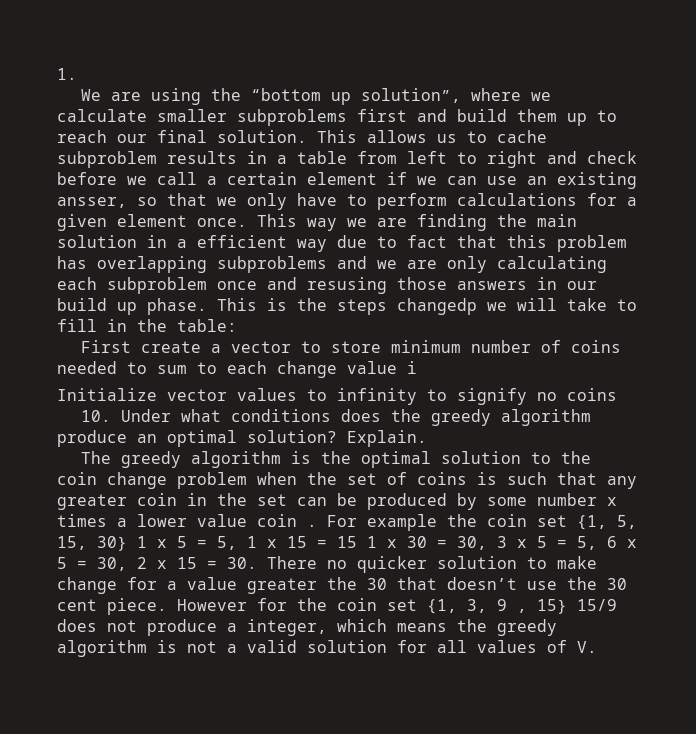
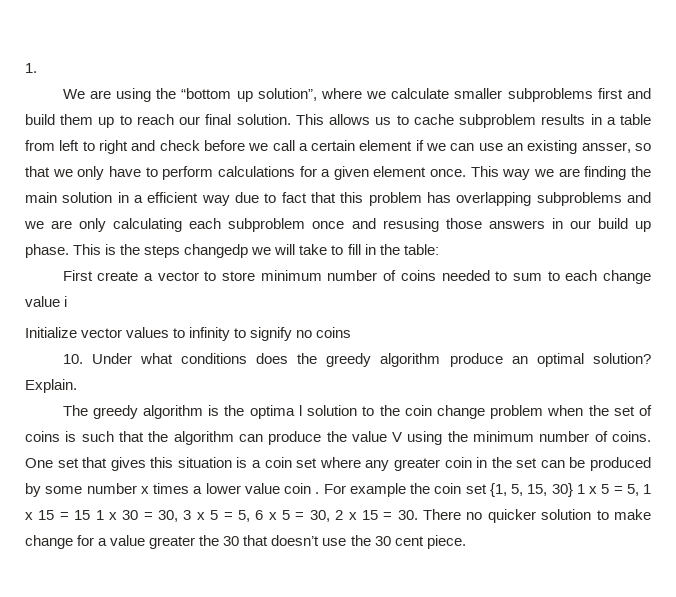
[361,451,432,468] optimal -> [249,405,302,419] optima l
(597, 478) none -> [148,431,651,445] [25,457,361,471] the algorithm can produce the value V using the minimum number of coins. One set that gives this situation is a coin set where
[177,598,617,614] [57,619,557,636] [57,640,597,657] However for the coin set {1, 3, 9 , 15} 15/9 does not produce a integer, which means the greedy algorithm is not a valid solution for all values of V. -> (466, 542) none

